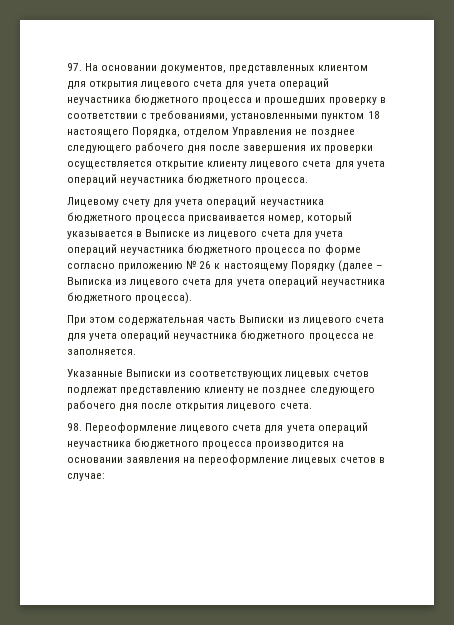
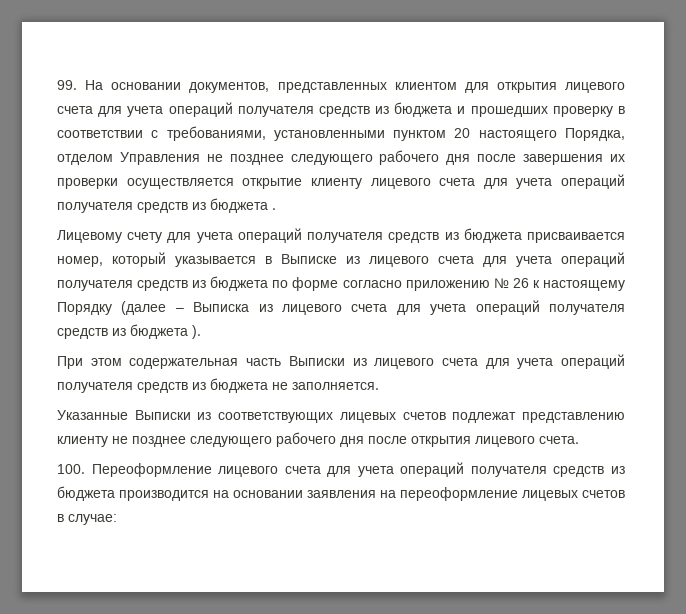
[67,63,82,71] 97. -> [57,80,77,90] 99.
[67,94,253,106] неучастника бюджетного процесса -> [237,102,453,117] получателя средств из бюджета
[367,111,380,119] 18 -> [454,128,471,138] 20
[120,174,309,186] неучастника бюджетного процесса. -> [57,198,276,213] получателя средств из бюджета .
[259,199,324,207] [67,212,186,224] неучастника бюджетного процесса -> [307,228,522,243] получателя средств из бюджета
[120,244,306,256] неучастника бюджетного процесса -> [57,276,269,291] получателя средств из бюджета
[320,279,385,287] [67,292,193,304] неучастника бюджетного процесса). -> [548,304,625,315] [57,324,201,339] получателя средств из бюджета ).
[173,330,359,342] неучастника бюджетного процесса -> [57,378,268,393] получателя средств из бюджета
[67,423,82,431] 98. -> [57,464,85,474] 100.
[67,438,253,450] неучастника бюджетного процесса -> [470,466,625,477] [57,486,115,501] получателя средств из бюджета

